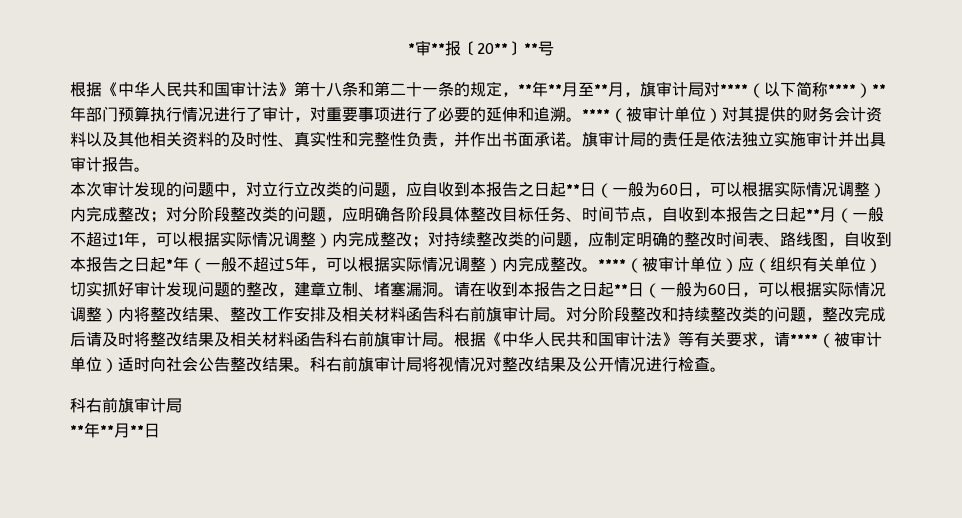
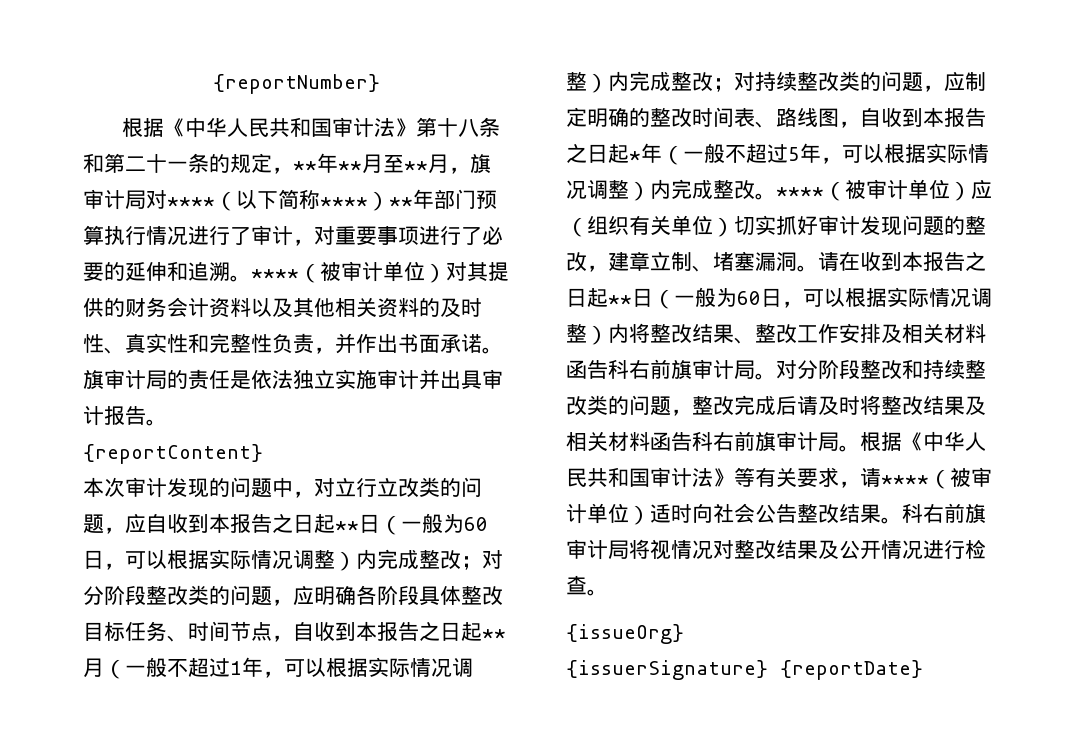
[408,40,554,56] *审**报〔20**〕**号 -> [213,74,380,94] {reportNumber}
(150, 169) none -> [83,444,263,464] // {reportContent}
[70,397,182,413] [70,422,160,438] 科右前旗审计局 // **年**月**日 -> [566,624,684,644] [566,660,923,680] {issueOrg} // {issuerSignature} {reportDate}

